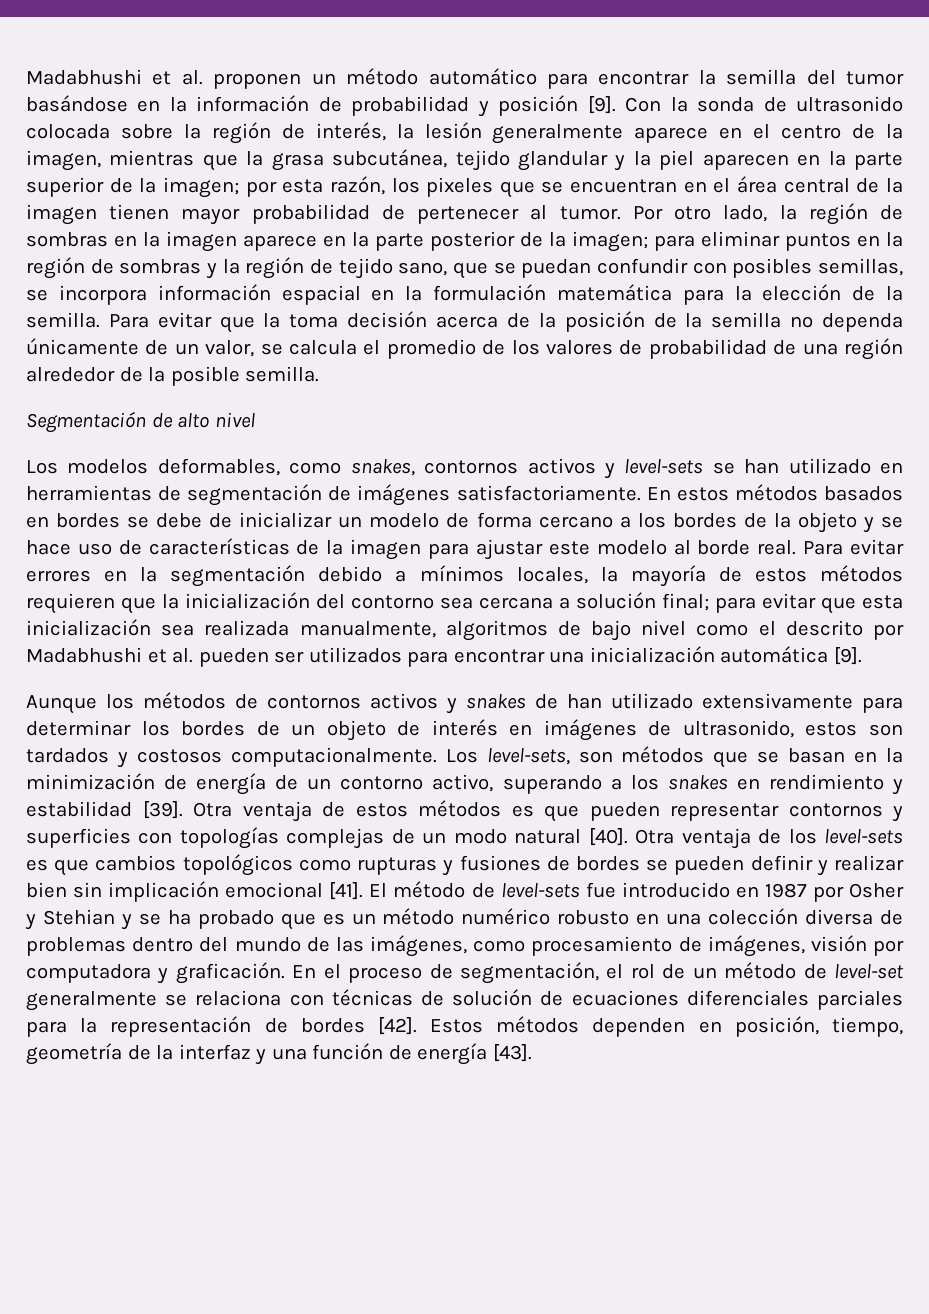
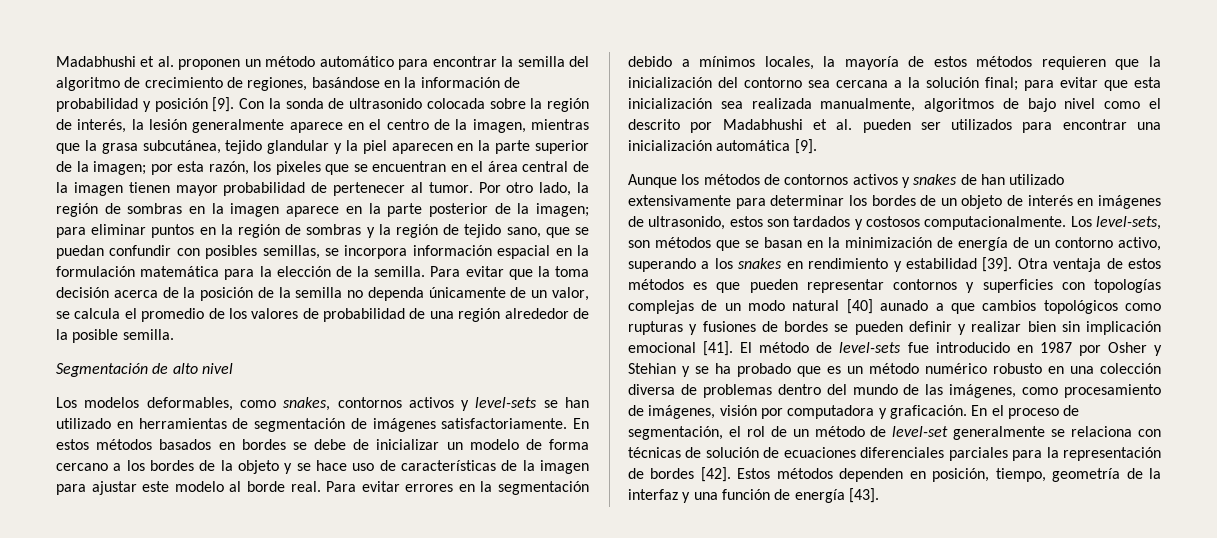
[845,71,904,85] tumor -> [56,77,308,91] algoritmo de crecimiento de regiones,
(570, 603) none -> [908,77,920,88] la
[588,828,903,849] [26,859,48,871] [40]. Otra ventaja de los level-sets es -> [846,299,944,314] [40] aunado a

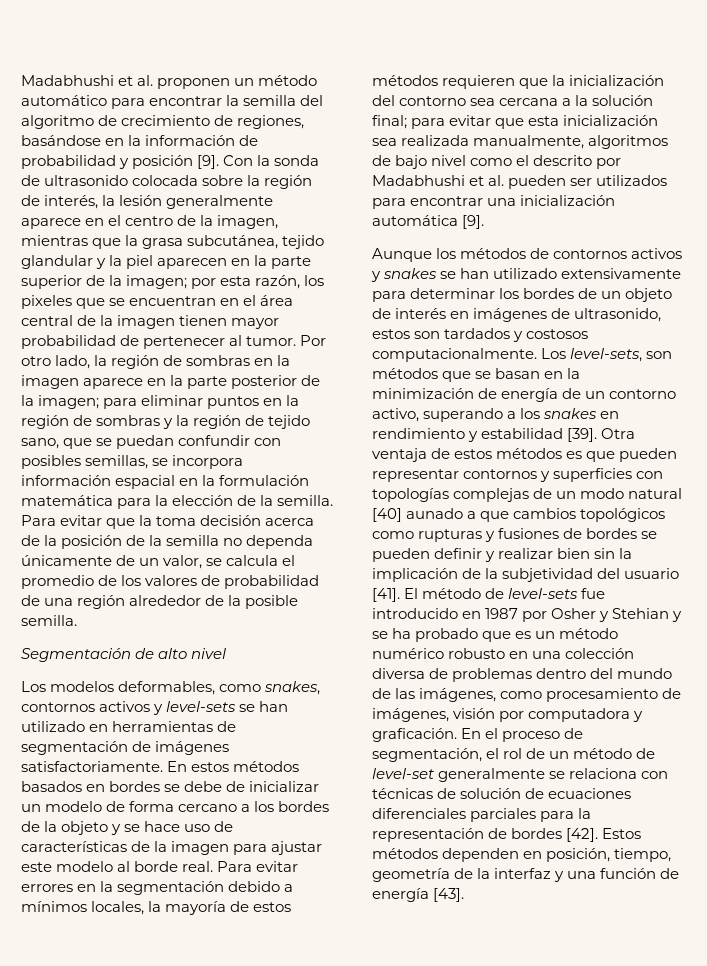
[960,174,977,185] de -> [440,271,457,279] se
[1086,321,1161,335] [628,342,696,353] implicación emocional -> [619,548,633,559] [372,568,680,582] la implicación de la subjetividad del usuario

